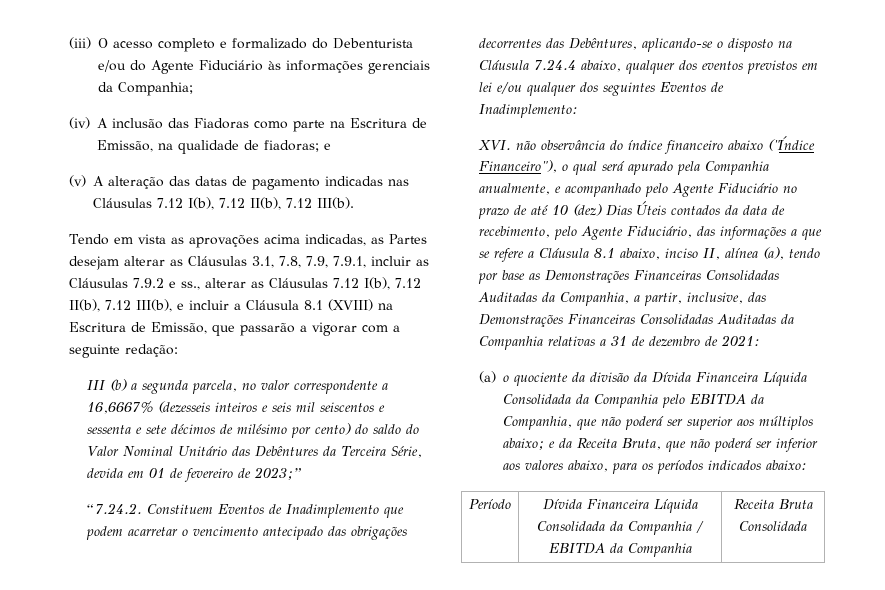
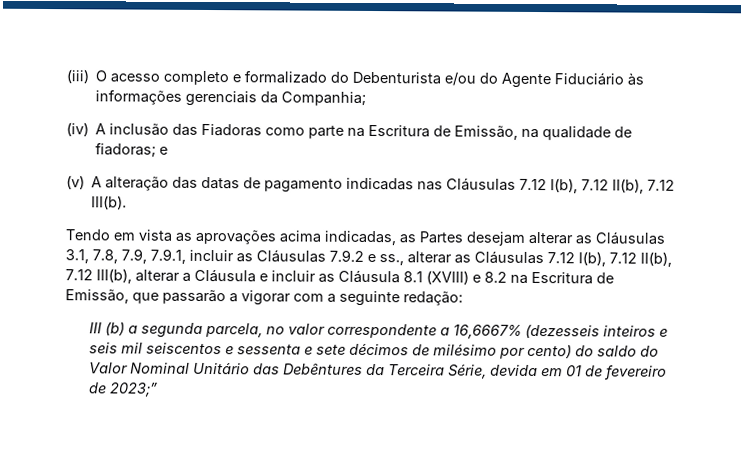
(172, 305) none -> [135,268,256,283] alterar a Cláusula
[234,303,241,310] a -> [318,273,335,283] as
(373, 305) none -> [472,271,507,283] e 8.2
[87,503,405,518] [86,526,408,540] [479,38,793,52] [479,59,819,74] [479,82,725,96] [479,104,579,118] [478,136,816,154] [479,160,770,175] [479,183,798,197] [478,201,786,219] [479,226,823,240] [479,247,821,262] [478,270,780,284] [478,292,767,306] [479,314,795,327] [479,335,761,350] [479,371,808,386] [503,394,765,408] [503,416,814,430] [503,438,819,452] [503,460,808,474] [469,499,511,509] [542,499,698,513] [537,521,704,535] [548,543,692,557] [733,499,813,510] [739,521,807,531] // “7.24.2. Constituem Eventos de Inadimplemento que podem acarretar o vencimento antecipado das obrigações decorrentes das Debêntures, aplicando-se o disposto na Cláusula 7.24.4 abaixo, qualquer dos eventos previstos em lei e/ou qualquer dos seguintes Eventos de Inadimplemento: // XVI. não observância do índice financeiro abaixo ("Índice Financeiro"), o qual será apurado pela Companhia anualmente, e acompanhado pelo Agente Fiduciário no prazo de até 10 (dez) Dias Úteis contados da data de recebimento, pelo Agente Fiduciário, das informações a que se refere a Cláusula 8.1 abaixo, inciso II, alínea (a), tendo por base as Demonstrações Financeiras Consolidadas Auditadas da Companhia, a partir, inclusive, das Demonstrações Financeiras Consolidadas Auditadas da Companhia relativas a 31 de dezembro de 2021: // (a) o quociente da divisão da Dívida Financeira Líquida Consolidada da Companhia pelo EBITDA da Companhia, que não poderá ser superior aos múltiplos abaixo; e da Receita Bruta, que não poderá ser inferior aos valores abaixo, para os períodos indicados abaixo: // Período | Dívida Financeira Líquida Consolidada da Companhia / EBITDA da Companhia | Receita Bruta Consolidada -> (158, 389) none

